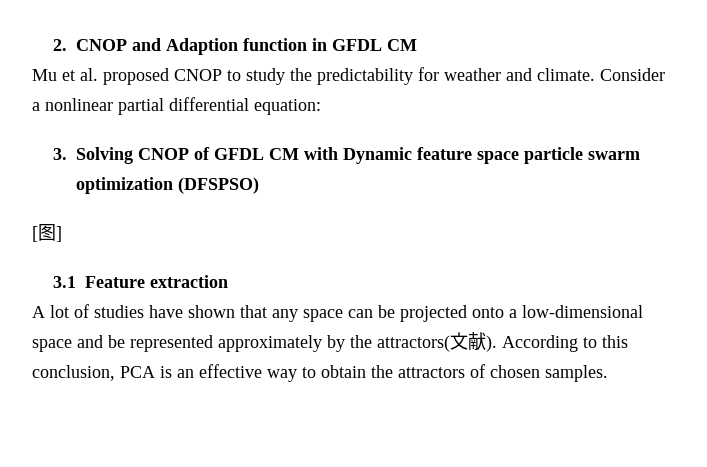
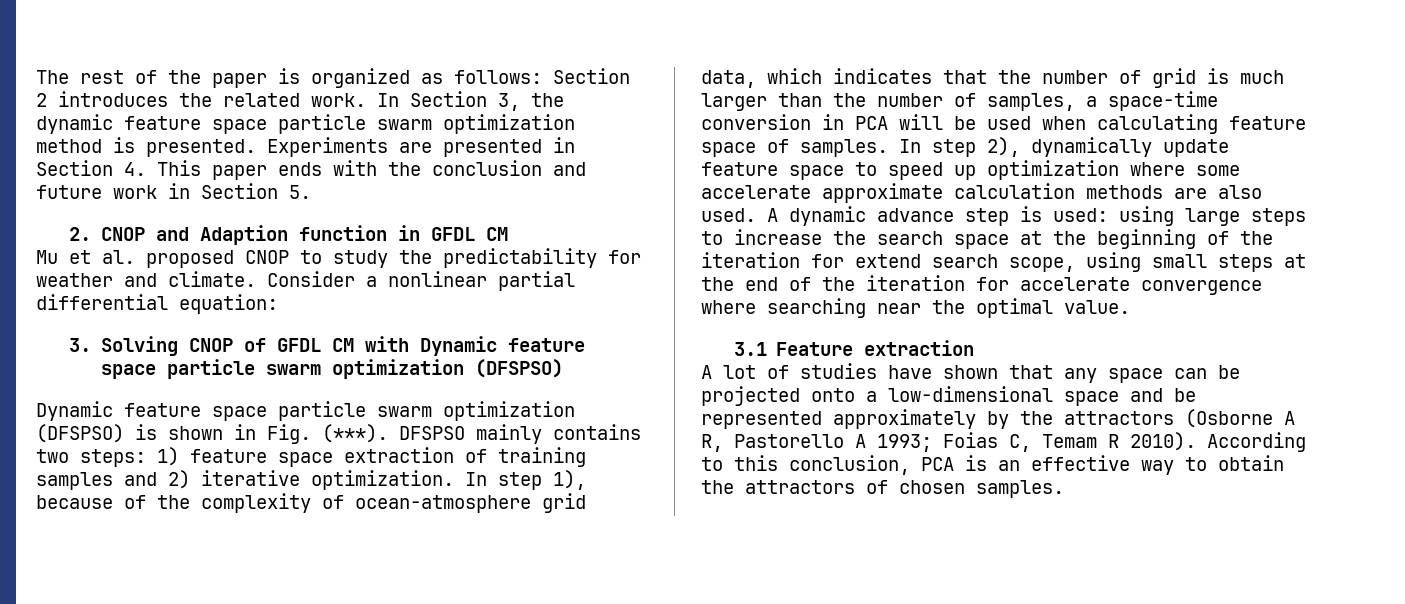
(53, 45) none -> [36,68,630,88] [36,91,564,111] [36,114,575,134] [36,137,575,157] [36,160,586,180] [36,183,311,199] The rest of the paper is organized as follows: Section 2 introduces the related work. In Section 3, the dynamic feature space particle swarm optimization method is presented. Experiments are presented in Section 4. This paper ends with the conclusion and future work in Section 5. //
[32,224,62,242] [图] -> [36,401,575,421] [36,424,641,444] [36,447,586,467] [36,470,586,490] [36,493,586,513] [701,68,1284,88] [701,91,1218,111] [701,114,1306,134] [701,137,1229,157] [701,160,1240,180] [701,183,1262,203] [701,206,1306,226] [701,229,1273,249] [701,252,1306,272] [701,275,1262,295] [701,298,1130,318] Dynamic feature space particle swarm optimization (DFSPSO) is shown in Fig. (***). DFSPSO mainly contains two steps: 1) feature space extraction of training samples and 2) iterative optimization. In step 1), because of the complexity of ocean-atmosphere grid data, which indicates that the number of grid is much larger than the number of samples, a space-time conversion in PCA will be used when calculating feature space of samples. In step 2), dynamically update feature space to speed up optimization where some accelerate approximate calculation methods are also used. A dynamic advance step is used: using large steps to increase the search space at the beginning of the iteration for extend search scope, using small steps at the end of the iteration for accelerate convergence where searching near the optimal value.
[377,332,497,352] attractors(文献). -> [1064,409,1295,428] [701,432,1196,452] attractors (Osborne A R, Pastorello A 1993; Foias C, Temam R 2010).

